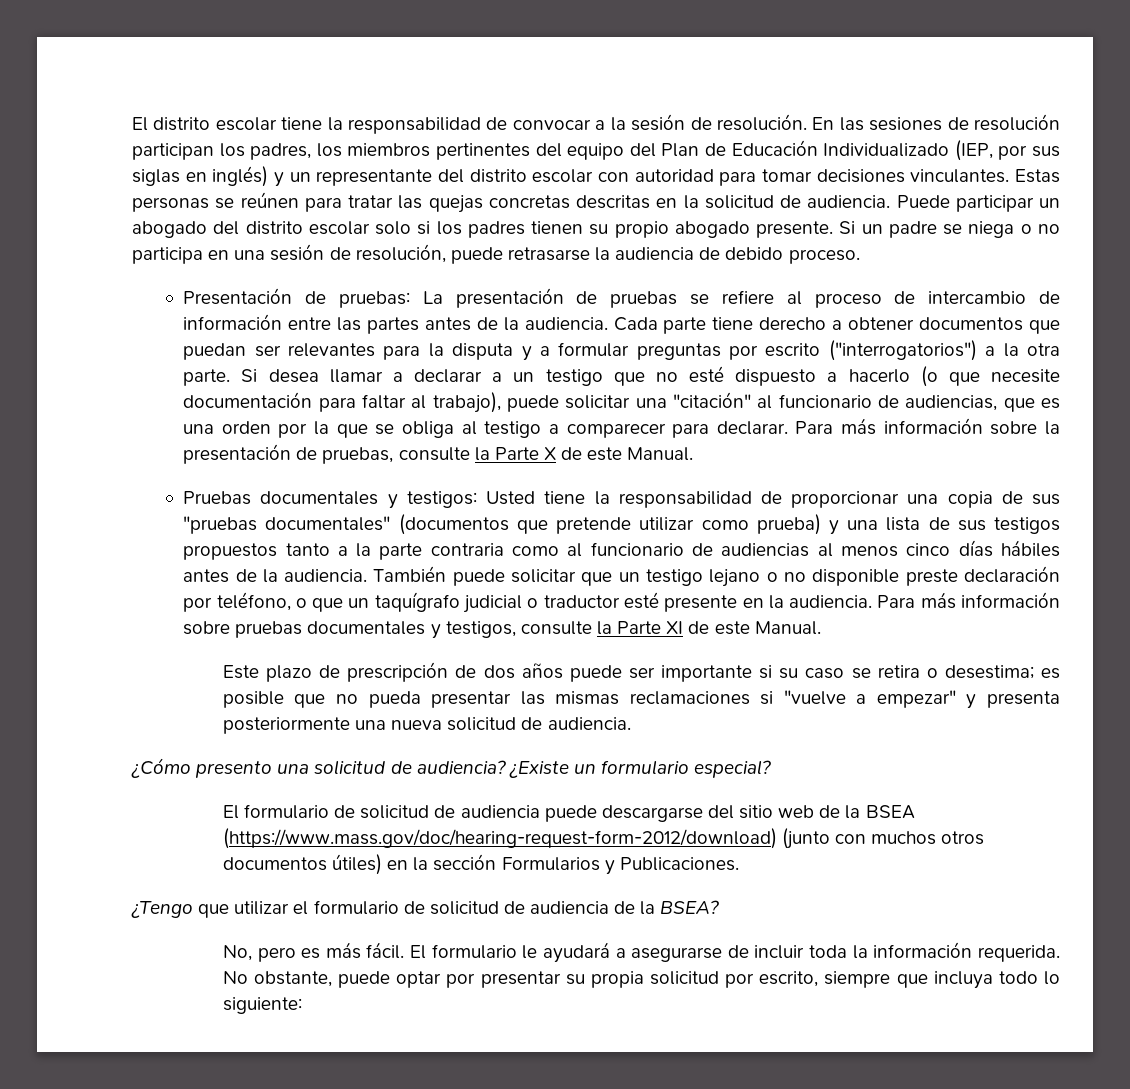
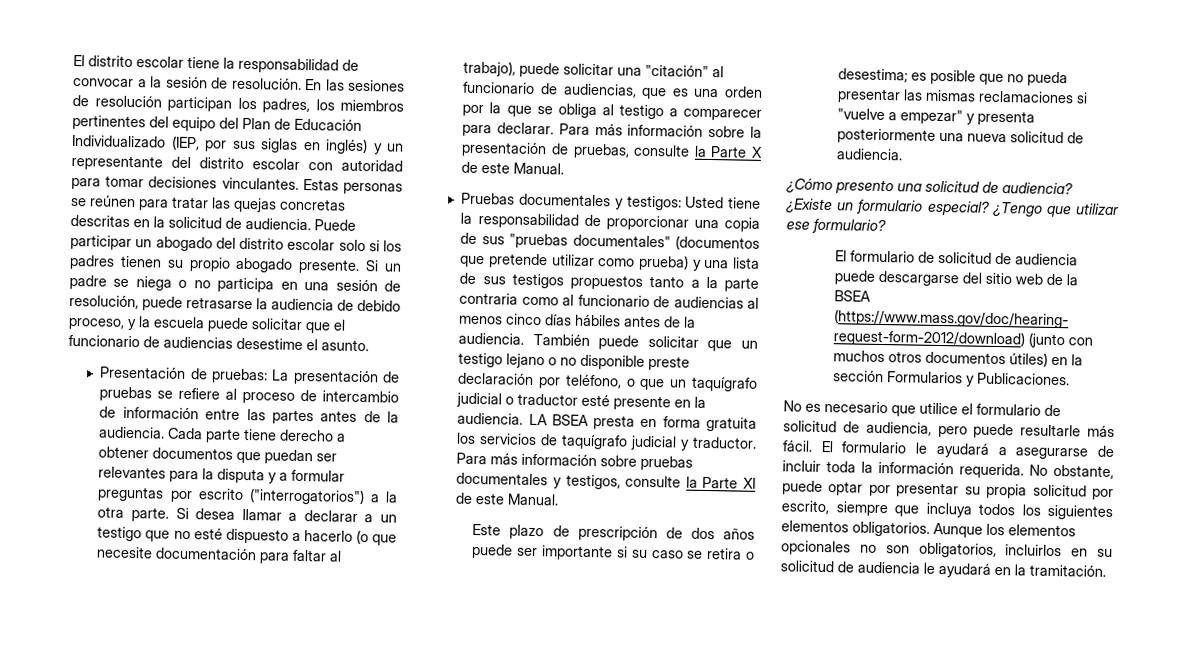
[788,249,860,264] proceso. -> [68,316,346,334] [68,334,369,352] proceso, y la escuela puede solicitar que el funcionario de audiencias desestime el asunto.
(873, 601) none -> [528,413,757,432] [456,432,757,451] LA BSEA presta en forma gratuita los servicios de taquígrafo judicial y traductor.
(772, 769) none -> [990,201,1119,218] [786,218,886,235] ¿Tengo que utilizar ese formulario?
[131,901,290,918] ¿Tengo que utilizar -> [783,400,958,417] No es necesario que utilice
[530,900,720,915] [222,945,321,962] audiencia de la BSEA? // No, pero es -> [865,421,1082,439] audiencia, pero puede resultarle
[998,971,1060,985] [222,997,302,1014] todo lo siguiente: -> [978,503,1113,521] [781,520,1076,538] [781,540,1113,559] [780,560,1106,578] todos los siguientes elementos obligatorios. Aunque los elementos opcionales no son obligatorios, incluirlos en su solicitud de audiencia le ayudará en la tramitación.

